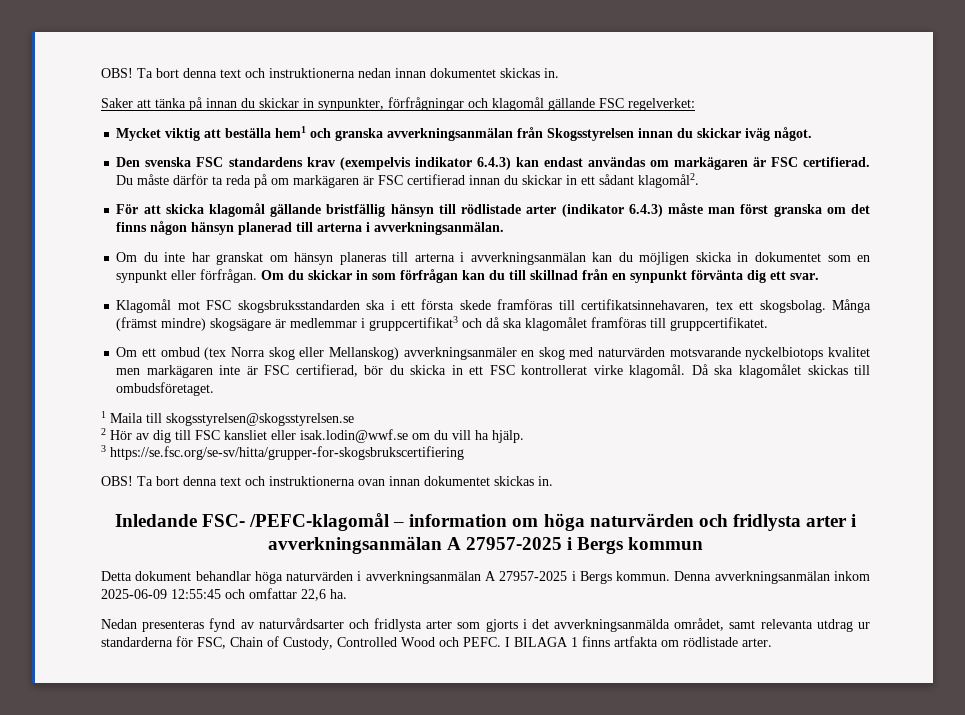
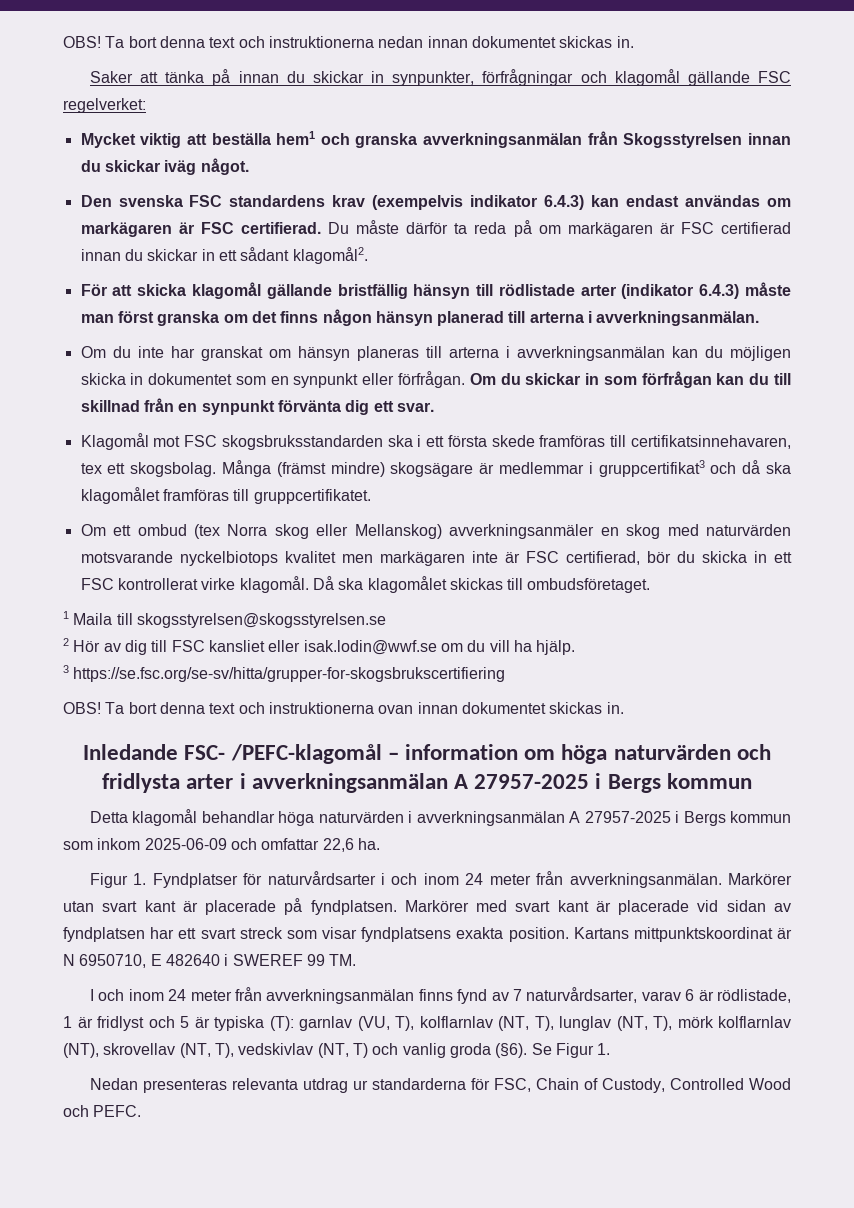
[135,571,192,581] dokument -> [132,809,198,826] klagomål
[616,571,830,584] kommun. Denna avverkningsanmälan -> [730,811,792,823] [63,841,93,850] kommun som
[171,589,221,599] 12:55:45 -> (227, 844) none
[101,618,756,632] Nedan presenteras fynd av naturvårdsarter och fridlysta arter som gjorts i det avverkningsanmälda området, samt -> [89,871,793,888] [63,898,791,915] [63,927,792,942] [63,954,357,968] [89,987,792,1004] [63,1016,791,1031] [63,1043,611,1058] [89,1078,227,1093] Figur 1. Fyndplatser för naturvårdsarter i och inom 24 meter från avverkningsanmälan. Markörer utan svart kant är placerade på fyndplatsen. Markörer med svart kant är placerade vid sidan av fyndplatsen har ett svart streck som visar fyndplatsens exakta position. Kartans mittpunktskoordinat är N 6950710, E 482640 i SWEREF 99 TM. // I och inom 24 meter från avverkningsanmälan finns fynd av 7 naturvårdsarter, varav 6 är rödlistade, 1 är fridlyst och 5 är typiska (T): garnlav (VU, T), kolflarnlav (NT, T), lunglav (NT, T), mörk kolflarnlav (NT), skrovellav (NT, T), vedskivlav (NT, T) och vanlig groda (§6). Se Figur 1. // Nedan presenteras
[505,636,772,647] I BILAGA 1 finns artfakta om rödlistade arter. -> (142, 1111) none

